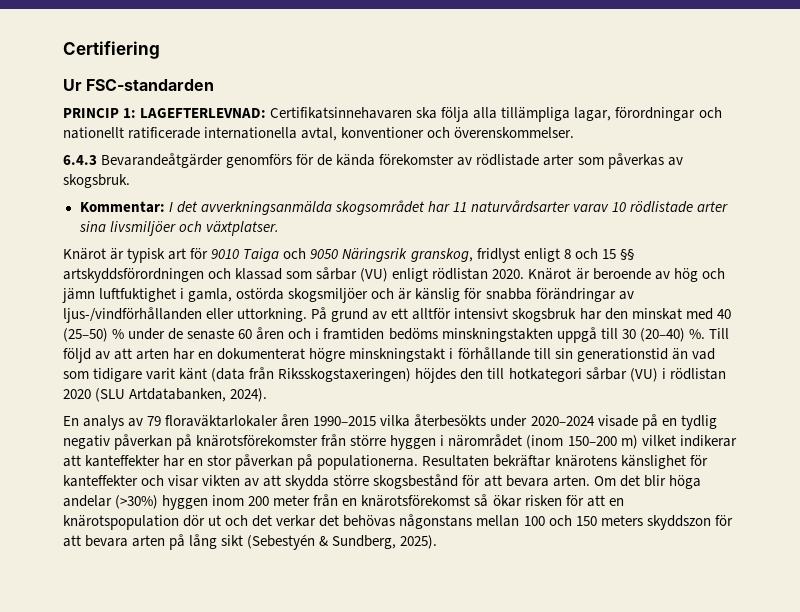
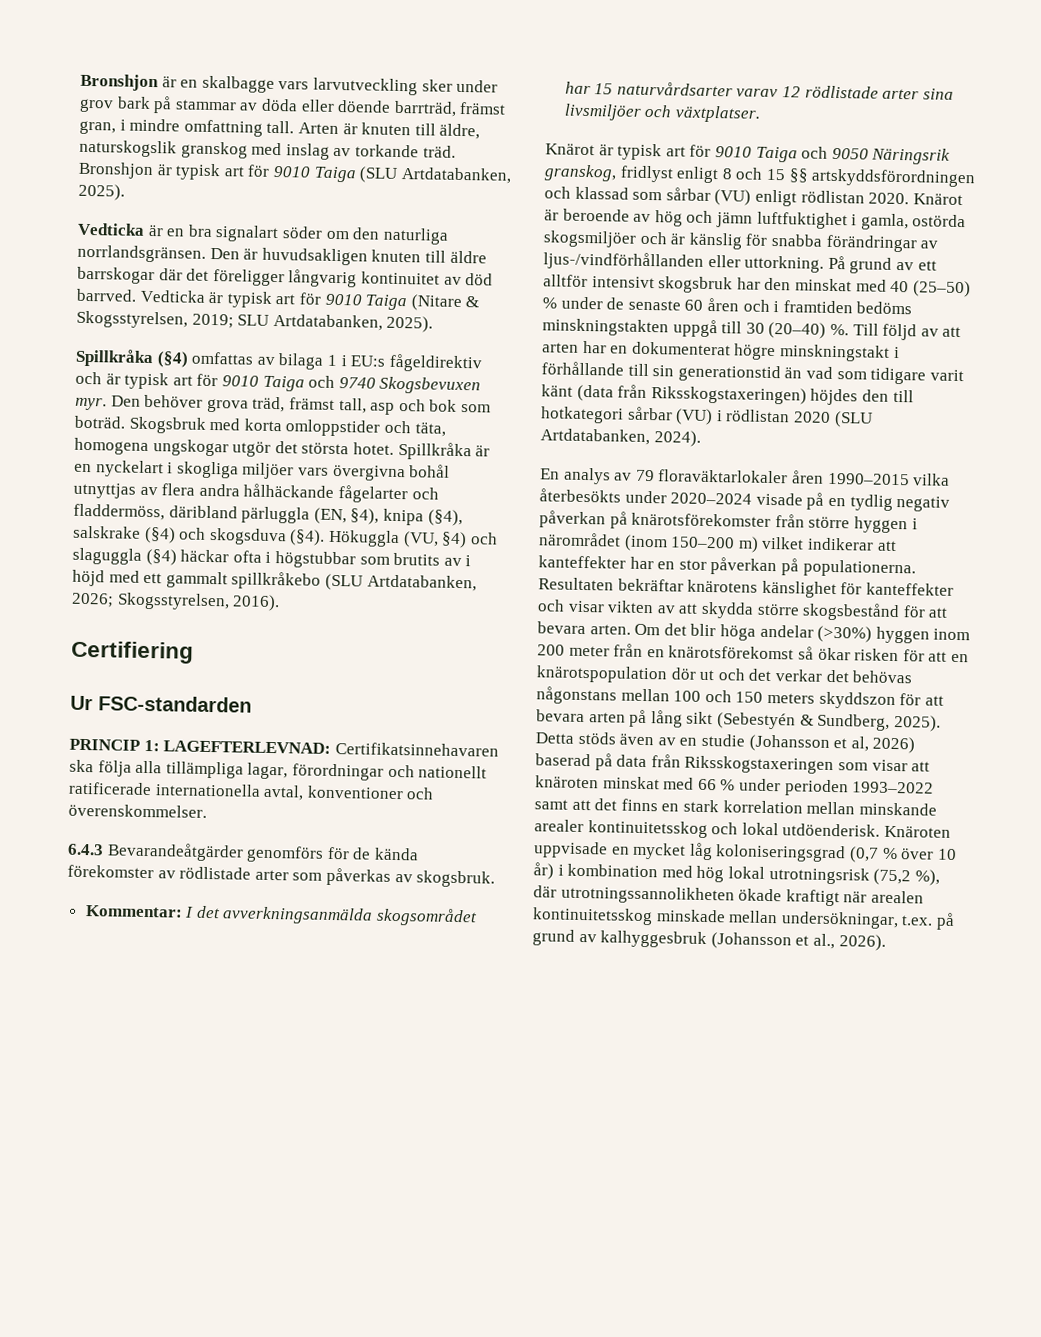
(63, 50) none -> [80,73,499,96] [79,96,507,117] [79,118,481,140] [79,139,456,160] [78,161,512,184] [78,183,125,201] [77,222,449,245] [77,244,487,266] [77,266,494,288] [76,288,480,312] [76,310,434,333] [75,348,483,373] [75,371,482,395] [75,394,491,415] [74,415,446,437] [74,437,491,461] [74,460,451,482] [73,482,439,504] [73,503,463,527] [73,525,498,549] [72,547,472,569] [72,569,477,592] [71,592,281,612] Bronshjon är en skalbagge vars larvutveckling sker under grov bark på stammar av döda eller döende barrträd, främst gran, i mindre omfattning tall. Arten är knuten till äldre, naturskogslik granskog med inslag av torkande träd. Bronshjon är typisk art för 9010 Taiga (SLU Artdatabanken, 2025). // Vedticka är en bra signalart söder om den naturliga norrlandsgränsen. Den är huvudsakligen knuten till äldre barrskogar där det föreligger långvarig kontinuitet av död barrved. Vedticka är typisk art för 9010 Taiga (Nitare & Skogsstyrelsen, 2019; SLU Artdatabanken, 2025). // Spillkråka (§4) omfattas av bilaga 1 i EU:s fågeldirektiv och är typisk art för 9010 Taiga och 9740 Skogsbevuxen myr. Den behöver grova träd, främst tall, asp och bok som boträd. Skogsbruk med korta omloppstider och täta, homogena ungskogar utgör det största hotet. Spillkråka är en nyckelart i skogliga miljöer vars övergivna bohål utnyttjas av flera andra hålhäckande fågelarter och fladdermöss, däribland pärluggla (EN, §4), knipa (§4), salskrake (§4) och skogsduva (§4). Hökuggla (VU, §4) och slaguggla (§4) häckar ofta i högstubbar som brutits av i höjd med ett gammalt spillkråkebo (SLU Artdatabanken, 2026; Skogsstyrelsen, 2016). //
[452,202,467,212] 11 -> [594,83,614,95] 15
[611,202,626,212] 10 -> [782,86,802,98] 12
(438, 542) none -> [535,731,916,754] [535,753,931,775] [535,775,935,797] [534,798,937,816] [534,819,951,839] [533,841,957,863] [533,862,940,886] [533,885,924,907] [532,907,955,930] [532,929,886,951] Detta stöds även av en studie (Johansson et al, 2026) baserad på data från Riksskogstaxeringen som visar att knäroten minskat med 66 % under perioden 1993–2022 samt att det finns en stark korrelation mellan minskande arealer kontinuitetsskog och lokal utdöenderisk. Knäroten uppvisade en mycket låg koloniseringsgrad (0,7 % över 10 år) i kombination med hög lokal utrotningsrisk (75,2 %), där utrotningssannolikheten ökade kraftigt när arealen kontinuitetsskog minskade mellan undersökningar, t.ex. på grund av kalhyggesbruk (Johansson et al., 2026).

